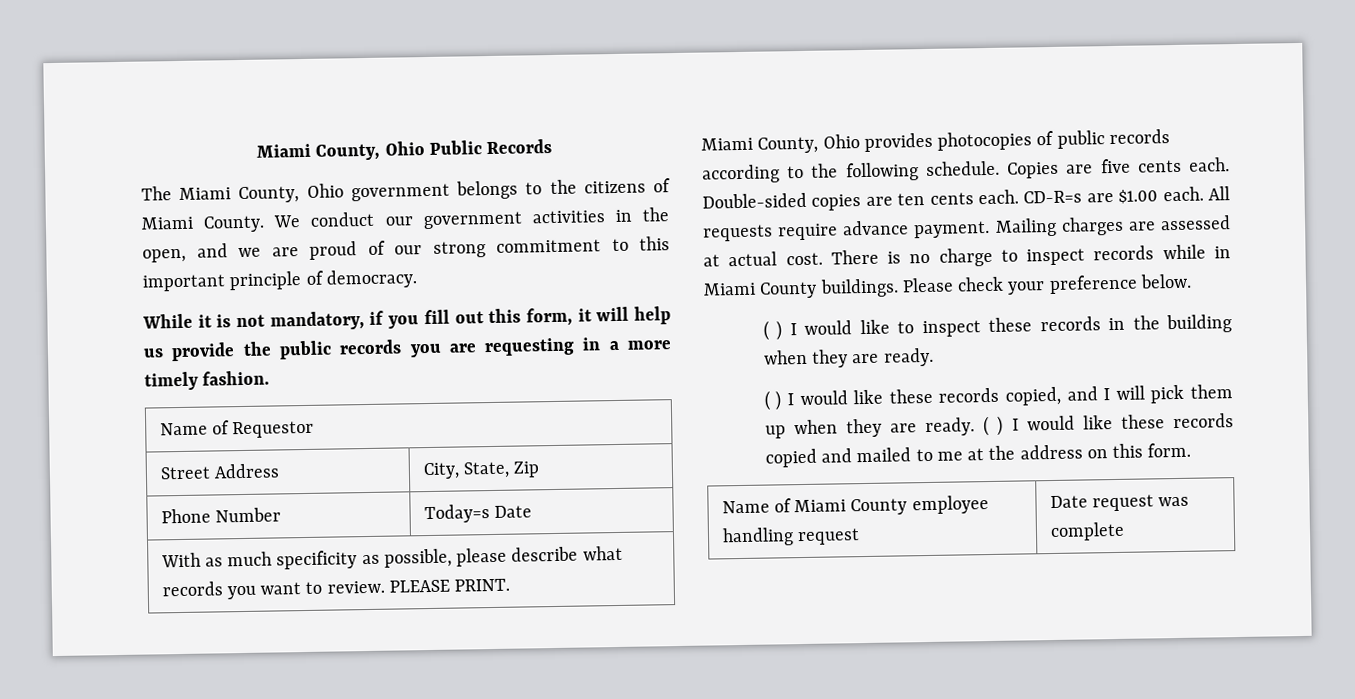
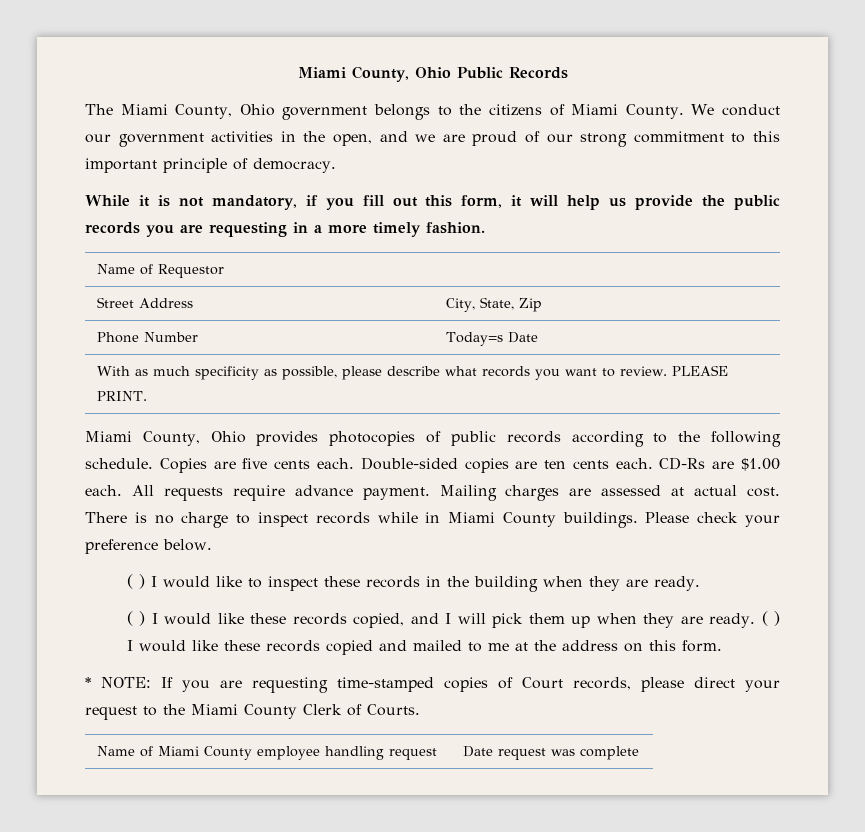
[1023,190,1083,204] CD-R=s -> [659,457,706,470] CD-Rs
(1192, 450) none -> [85,677,780,693] [85,704,420,720] // * NOTE: If you are requesting time-stamped copies of Court records, please direct your request to the Miami County Clerk of Courts.

